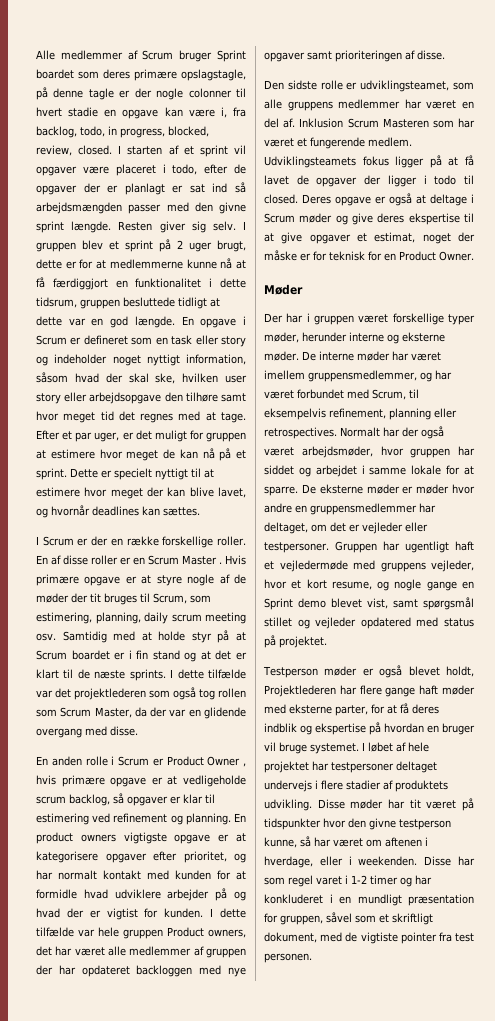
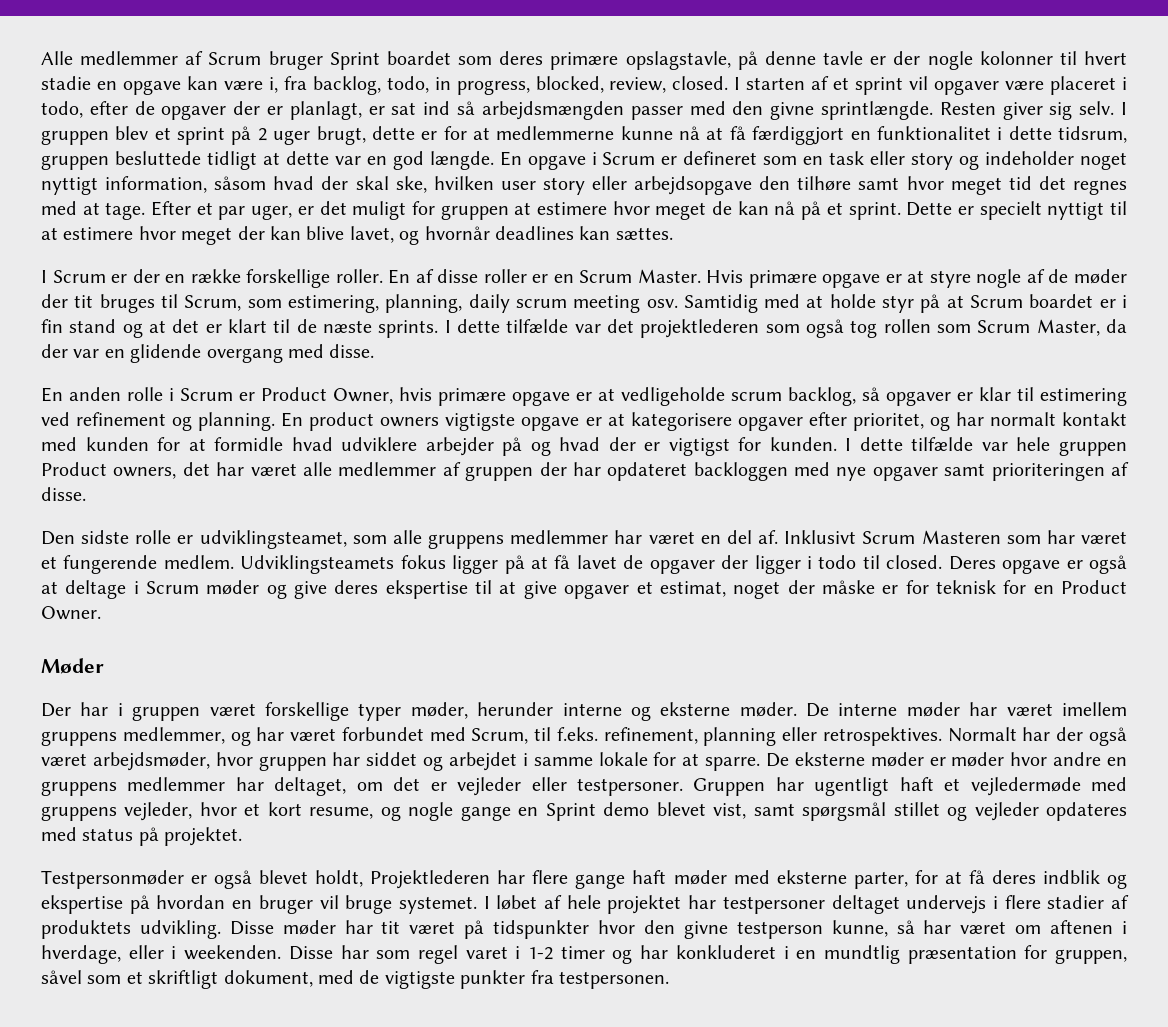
[181,69,246,81] opslagstagle, -> [625,51,731,70] opslagstavle,
[88,88,114,100] tagle -> [823,51,864,65] tavle
[188,88,232,98] colonner -> [979,51,1053,65] kolonner
[124,183,165,195] planlagt -> [289,101,362,120] planlagt,
[36,221,112,233] sprint længde. -> [820,101,933,120] sprintlængde.
[182,555,222,565] Master . -> [637,269,701,283] Master.
[207,756,246,767] Owner , -> [333,388,393,404] Owner,
[106,908,138,920] vigtist -> [668,438,730,456] vigtigst
[299,118,344,128] Inklusion -> [784,530,857,544] Inklusivt
[308,370,417,382] gruppensmedlemmer, -> [41,727,225,746] gruppens medlemmer,
[264,408,326,420] eksempelvis -> [556,727,598,741] f.eks.
[264,427,337,439] retrospectives. -> [822,727,942,746] retrospektives.
[310,503,417,515] gruppensmedlemmer -> [41,777,226,796] gruppens medlemmer
[360,617,411,629] opdatered -> [1046,802,1128,821] opdateres
[263,666,358,678] Testperson møder -> [41,870,184,889] Testpersonmøder
[357,894,402,906] mundligt -> [823,945,900,964] mundtlig
[360,932,474,944] [264,953,312,963] vigtiste pointer fra test personen. -> [384,970,669,989] vigtigste punkter fra testpersonen.

